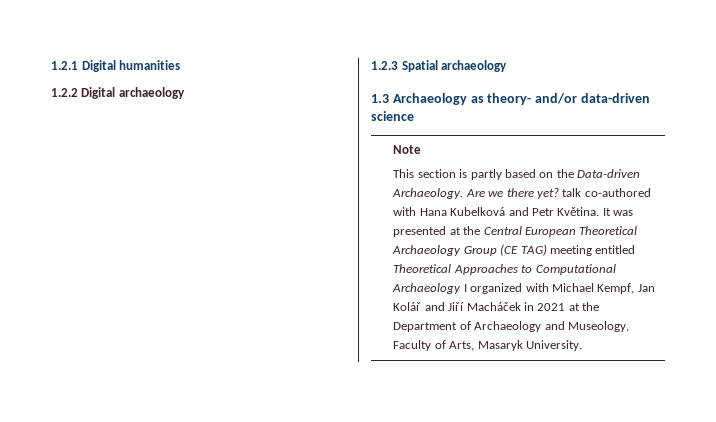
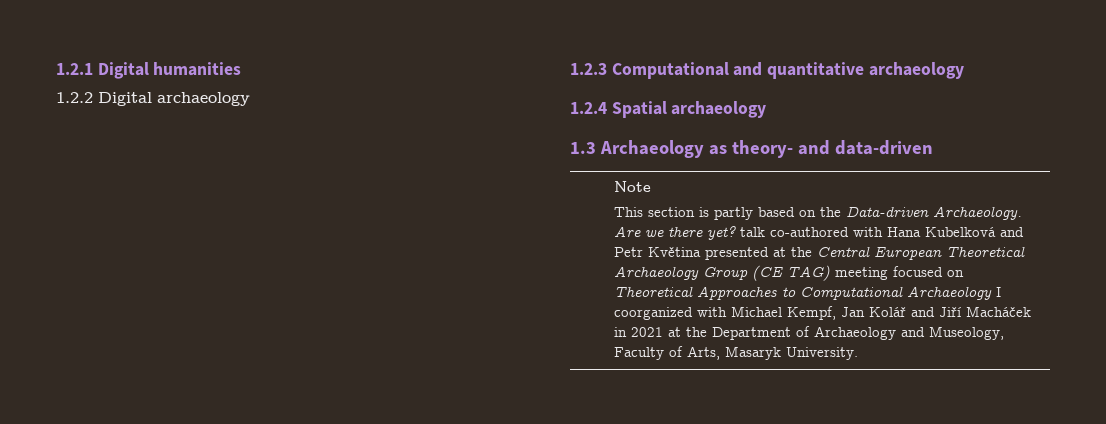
(398, 65) none -> [611,62,964,79] [570,102,607,114] Computational and quantitative archaeology // 1.2.4
[535,93,578,104] and/or -> [797,140,830,155] and
[371,111,414,121] science -> (933, 147) none
[557,207,634,216] Květina. It was -> [648,247,702,257] Květina
[595,245,636,254] entitled -> [893,266,965,277] focused on
[470,283,523,294] organized -> [614,307,694,320] coorganized

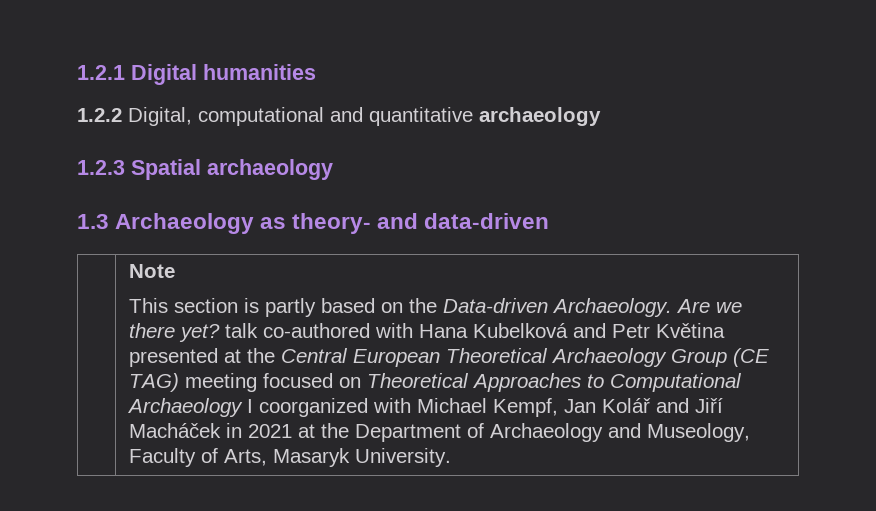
[98,92,250,106] [570,62,729,79] Digital archaeology // 1.2.3 Computational -> [128,107,324,126] Digital, computational
[570,102,607,114] 1.2.4 -> [77,160,125,175] 1.2.3

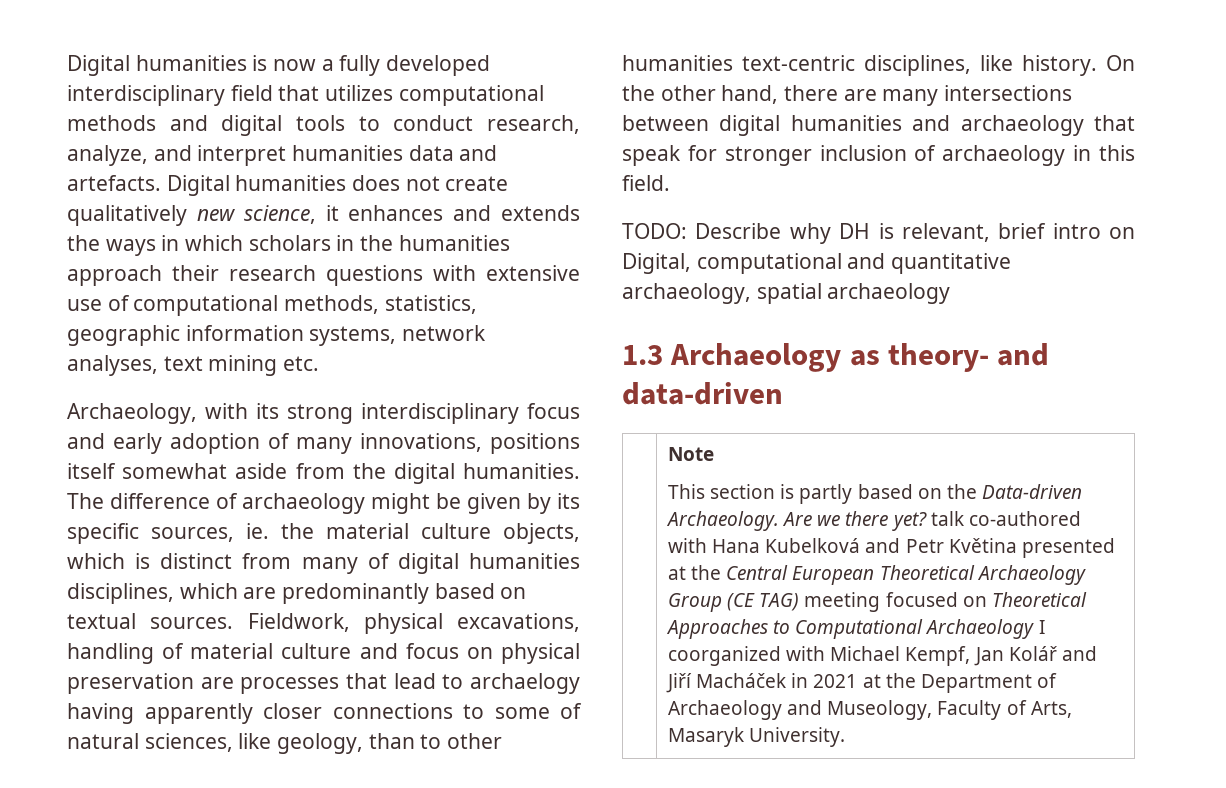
[77,64,316,85] [77,108,122,122] 1.2.1 Digital humanities // 1.2.2 -> [67,55,491,76] [67,85,544,106] [67,115,580,136] [67,145,498,166] [67,175,509,196] [67,205,580,226] [67,235,510,256] [67,265,580,286] [67,295,477,316] [67,325,487,346] [67,355,320,376] [67,403,580,424] [67,433,580,454] [67,463,580,484] [67,493,580,514] [67,523,580,544] [67,553,580,574] [67,583,527,604] [67,613,580,634] [67,643,581,664] [67,673,580,694] [67,703,582,724] [67,733,503,754] [622,55,1135,76] [622,85,1073,106] [622,115,1135,136] [622,145,1135,166] [622,175,670,191] [622,223,1135,244] Digital humanities is now a fully developed interdisciplinary field that utilizes computational methods and digital tools to conduct research, analyze, and interpret humanities data and artefacts. Digital humanities does not create qualitatively new science, it enhances and extends the ways in which scholars in the humanities approach their research questions with extensive use of computational methods, statistics, geographic information systems, network analyses, text mining etc. // Archaeology, with its strong interdisciplinary focus and early adoption of many innovations, positions itself somewhat aside from the digital humanities. The difference of archaeology might be given by its specific sources, ie. the material culture objects, which is distinct from many of digital humanities disciplines, which are predominantly based on textual sources. Fieldwork, physical excavations, handling of material culture and focus on physical preservation are processes that lead to archaelogy having apparently closer connections to some of natural sciences, like geology, than to other humanities text-centric disciplines, like history. On the other hand, there are many intersections between digital humanities and archaeology that speak for stronger inclusion of archaeology in this field. // TODO: Describe why DH is relevant, brief intro on
[479,107,601,126] [77,159,201,180] archaeology // 1.2.3 Spatial -> [622,283,822,304] archaeology, spatial

